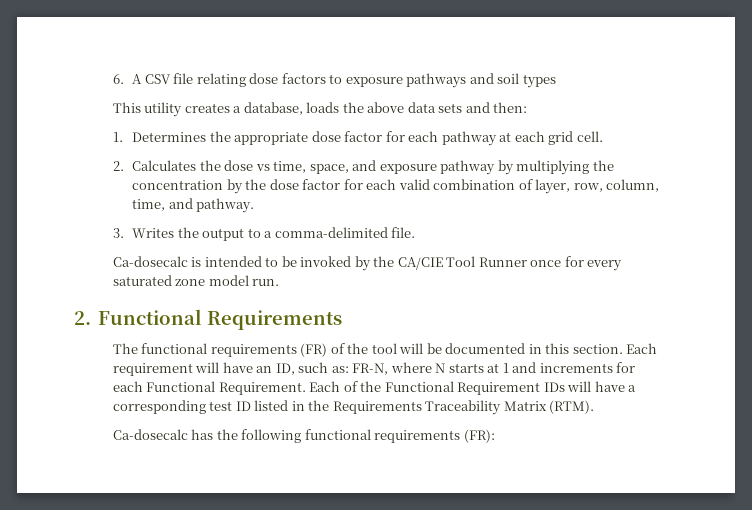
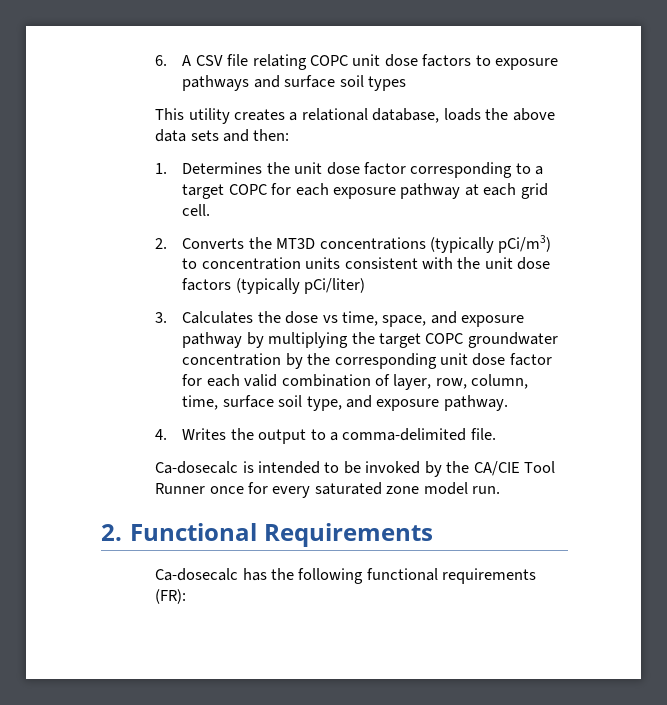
(246, 80) none -> [309,54,381,66] COPC unit
(494, 78) none -> [284,75,336,88] surface
(242, 109) none -> [301,108,368,121] relational
[234,131,439,145] appropriate dose factor for each -> [294,162,544,178] [182,183,396,199] unit dose factor corresponding to a target COPC for each exposure
(124, 166) none -> [182,235,552,253] [182,257,551,270] [182,278,366,294] [155,312,168,323] Converts the MT3D concentrations (typically pCi/m3) to concentration units consistent with the unit dose factors (typically pCi/liter) // 3.
(614, 165) none -> [378,332,558,348] target COPC groundwater
(267, 184) none -> [334,353,468,369] corresponding unit
[168,198,193,209] and -> [222,395,440,411] surface soil type, and exposure
[112,228,124,238] 3. -> [155,429,168,440] 4.
[112,343,658,357] [112,362,636,376] [112,381,637,395] [112,400,595,415] // The functional requirements (FR) of the tool will be documented in this section. Each requirement will have an ID, such as: FR-N, where N starts at 1 and increments for each Functional Requirement. Each of the Functional Requirement IDs will have a corresponding test ID listed in the Requirements Traceability Matrix (RTM). -> (433, 535) none

